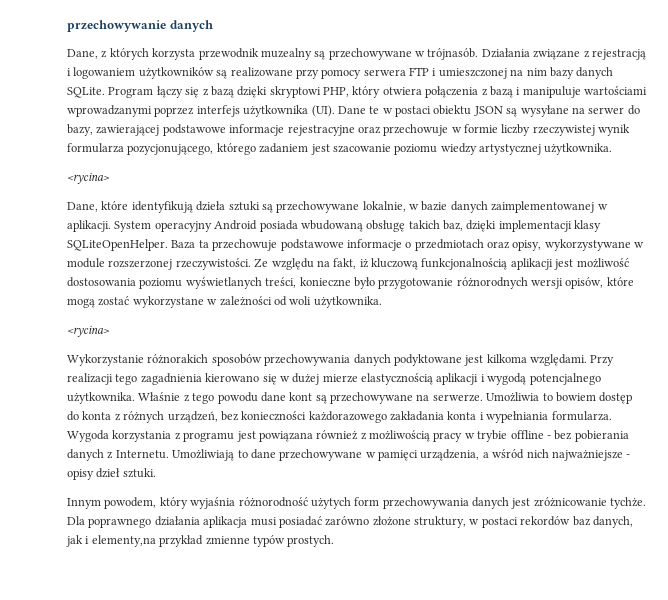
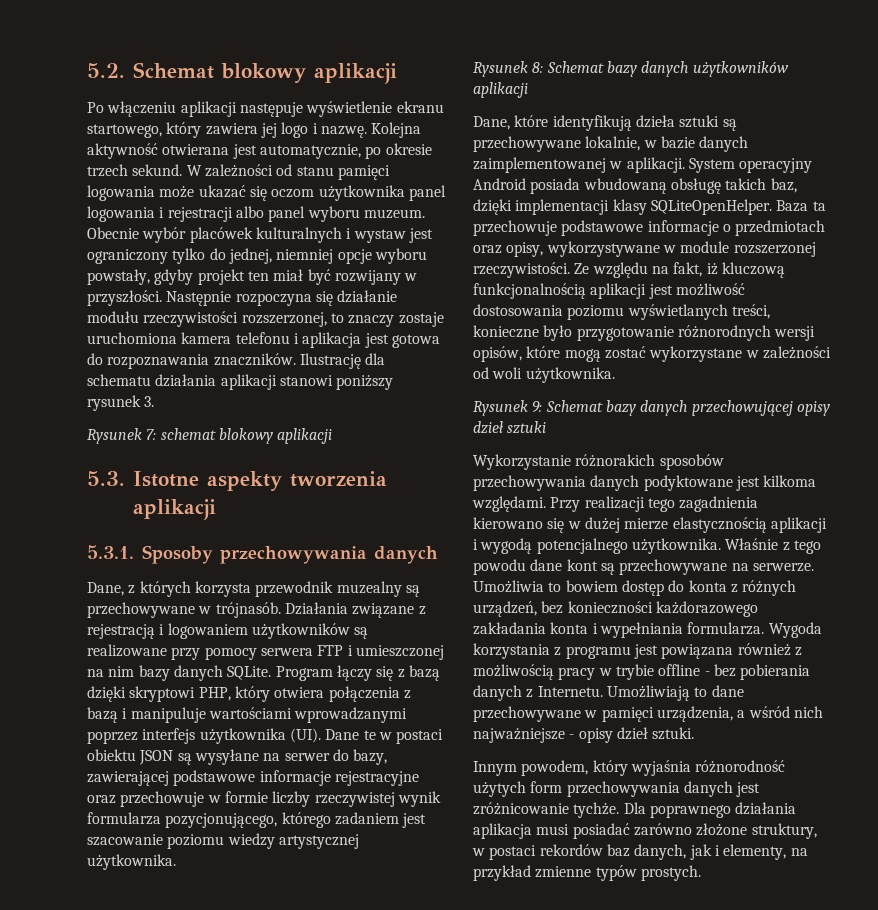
[67,20,166,32] przechowywanie -> [87,62,397,84] [87,101,444,117] [87,122,422,138] [87,143,432,159] [87,164,390,180] [87,185,446,201] [87,206,425,222] [87,227,433,243] [87,248,427,264] [87,269,418,285] [87,290,398,306] [87,311,444,327] [87,332,440,348] [87,353,386,369] [87,374,394,390] [87,395,155,411] [87,428,333,444] [87,471,387,491] [133,499,216,520] [87,545,367,564] 5.2. Schemat blokowy aplikacji // Po włączeniu aplikacji następuje wyświetlenie ekranu startowego, który zawiera jej logo i nazwę. Kolejna aktywność otwierana jest automatycznie, po okresie trzech sekund. W zależności od stanu pamięci logowania może ukazać się oczom użytkownika panel logowania i rejestracji albo panel wyboru muzeum. Obecnie wybór placówek kulturalnych i wystaw jest ograniczony tylko do jednej, niemniej opcje wyboru powstały, gdyby projekt ten miał być rozwijany w przyszłości. Następnie rozpoczyna się działanie modułu rzeczywistości rozszerzonej, to znaczy zostaje uruchomiona kamera telefonu i aplikacja jest gotowa do rozpoznawania znaczników. Ilustrację dla schematu działania aplikacji stanowi poniższy rysunek 3. // Rysunek 7: schemat blokowy aplikacji // 5.3. Istotne aspekty tworzenia aplikacji // 5.3.1. Sposoby przechowywania
[67,172,110,184] <rycina> -> [473,61,789,77] [473,82,528,98] Rysunek 8: Schemat bazy danych użytkowników aplikacji
[67,325,110,337] <rycina> -> [473,400,830,416] [473,421,547,434] Rysunek 9: Schemat bazy danych przechowującej opisy dzieł sztuki
[91,535,156,547] elementy,na -> [723,844,808,860] elementy, na

